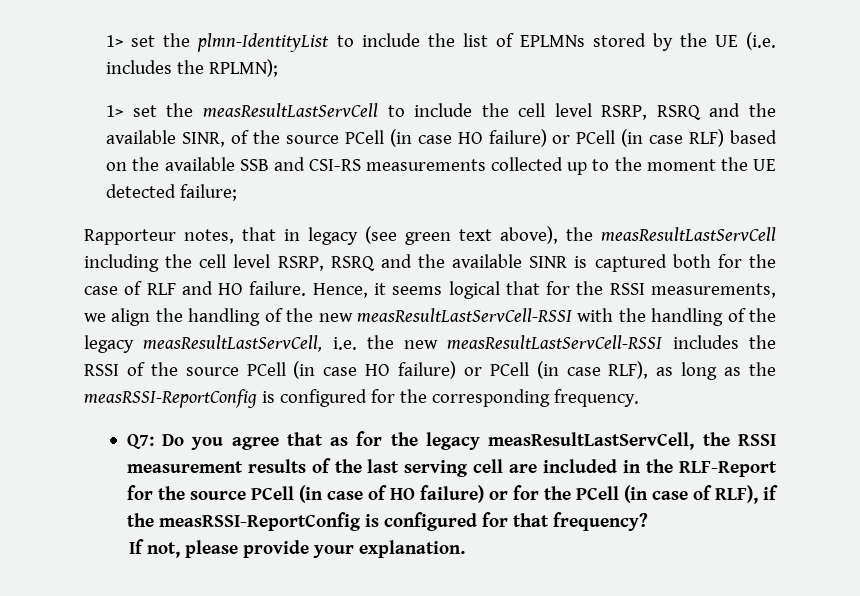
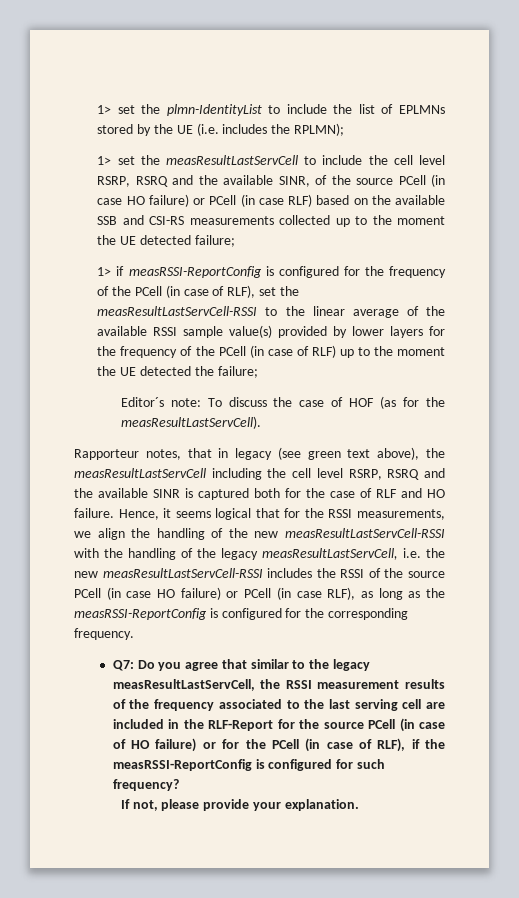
(238, 192) none -> [97,266,446,278] [97,285,299,298] [97,306,446,318] [97,325,445,338] [97,345,446,358] [97,366,258,378] [120,396,445,409] [120,416,261,429] // 1> if measRSSI-ReportConfig is configured for the frequency of the PCell (in case of RLF), set the measResultLastServCell-RSSI to the linear average of the available RSSI sample value(s) provided by lower layers for the frequency of the PCell (in case of RLF) up to the moment the UE detected the failure; // Editor´s note: To discuss the case of HOF (as for the measResultLastServCell).
[330,431,383,446] as for -> [250,659,306,669] similar to
(362, 466) none -> [154,699,325,711] frequency associated to the
[512,513,549,527] that -> [356,759,385,769] such

